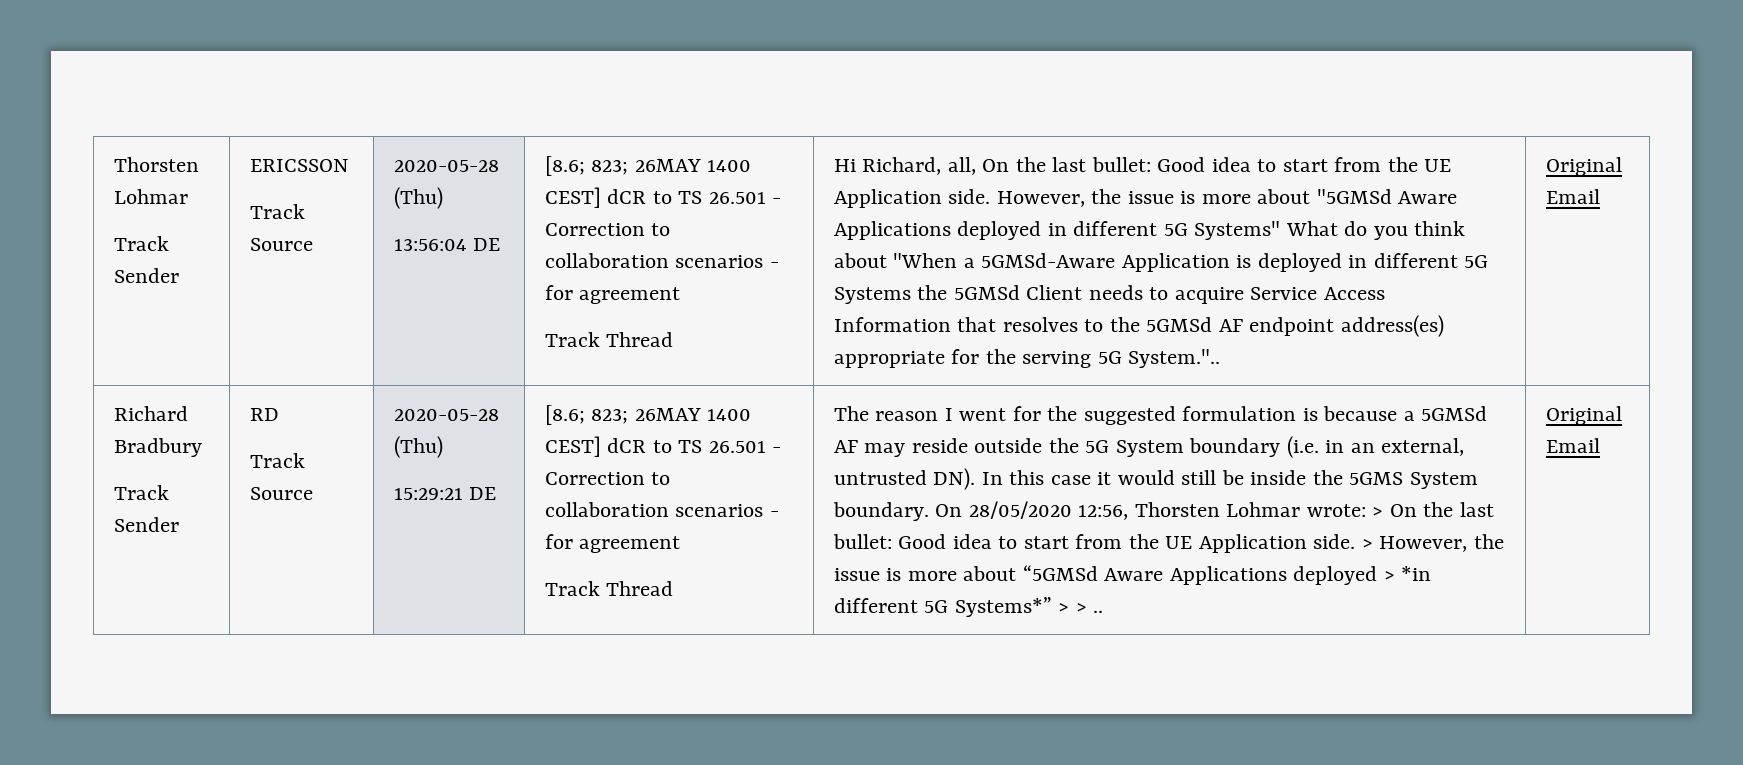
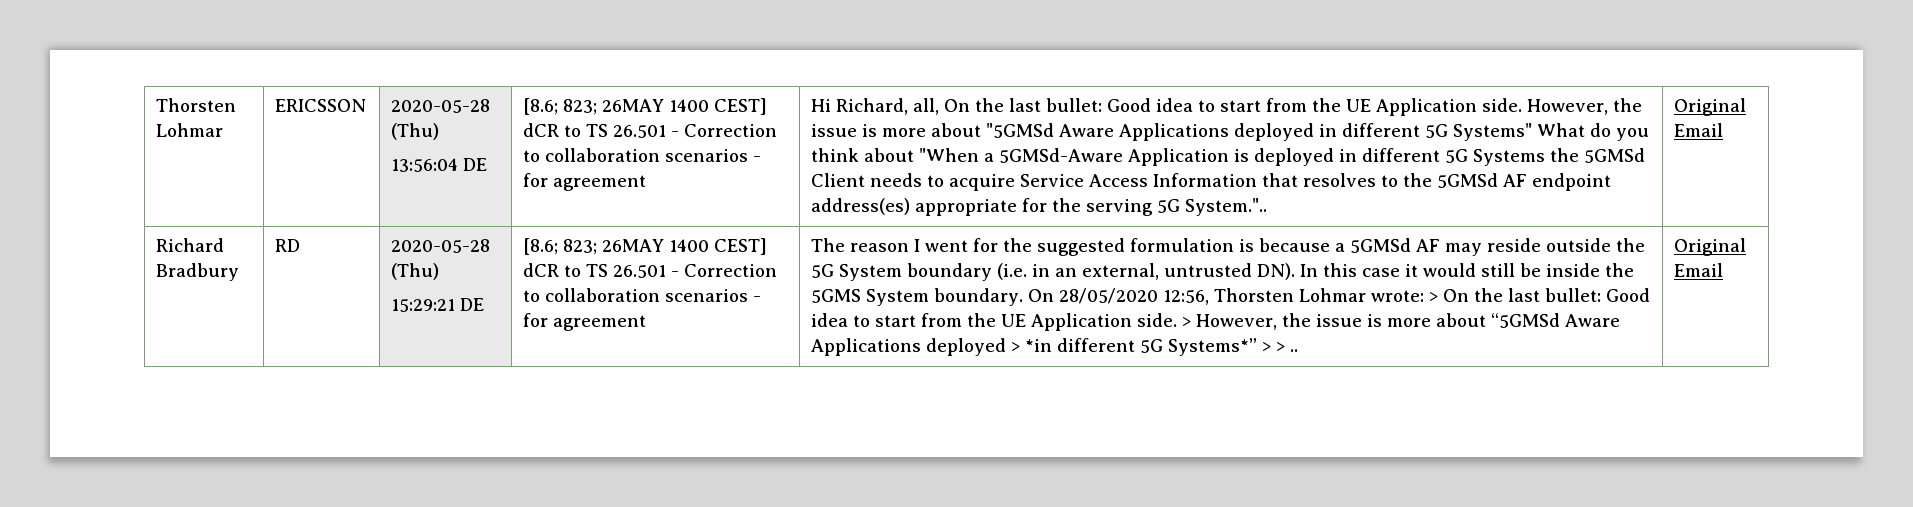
[113,157,199,172] [113,189,188,204] [113,236,169,251] [113,268,179,283] Thorsten Lohmar // Track Sender -> [156,98,237,112] [156,123,224,137] Thorsten Lohmar
[249,204,305,219] [249,238,313,251] // Track Source -> (367, 105) none
[544,332,674,347] // Track Thread -> (647, 183) none
[113,485,169,500] [113,517,179,532] // Track Sender -> (240, 272) none
[249,453,305,468] [249,487,313,500] // Track Source -> (301, 245) none
[544,581,674,596] // Track Thread -> (647, 323) none

